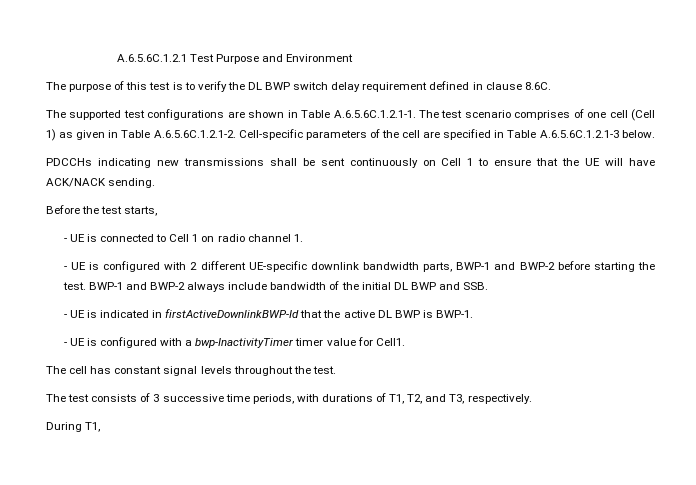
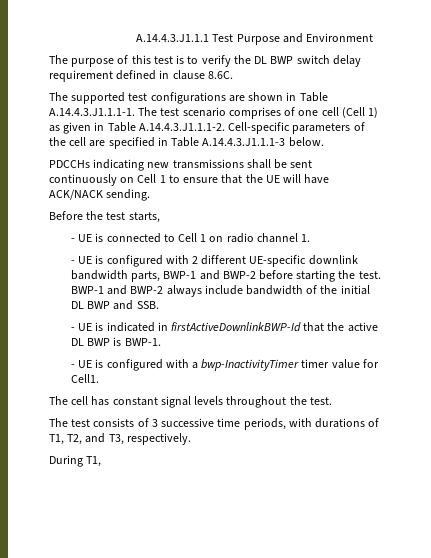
[116,54,187,62] A.6.5.6C.1.2.1 -> [136,34,210,42] A.14.4.3.J1.1.1
[333,110,416,118] A.6.5.6C.1.2.1-1. -> [49,108,135,116] A.14.4.3.J1.1.1-1.
[153,130,236,138] A.6.5.6C.1.2.1-2. -> [138,123,225,131] A.14.4.3.J1.1.1-2.
[539,130,619,138] A.6.5.6C.1.2.1-3 -> [202,138,286,146] A.14.4.3.J1.1.1-3

